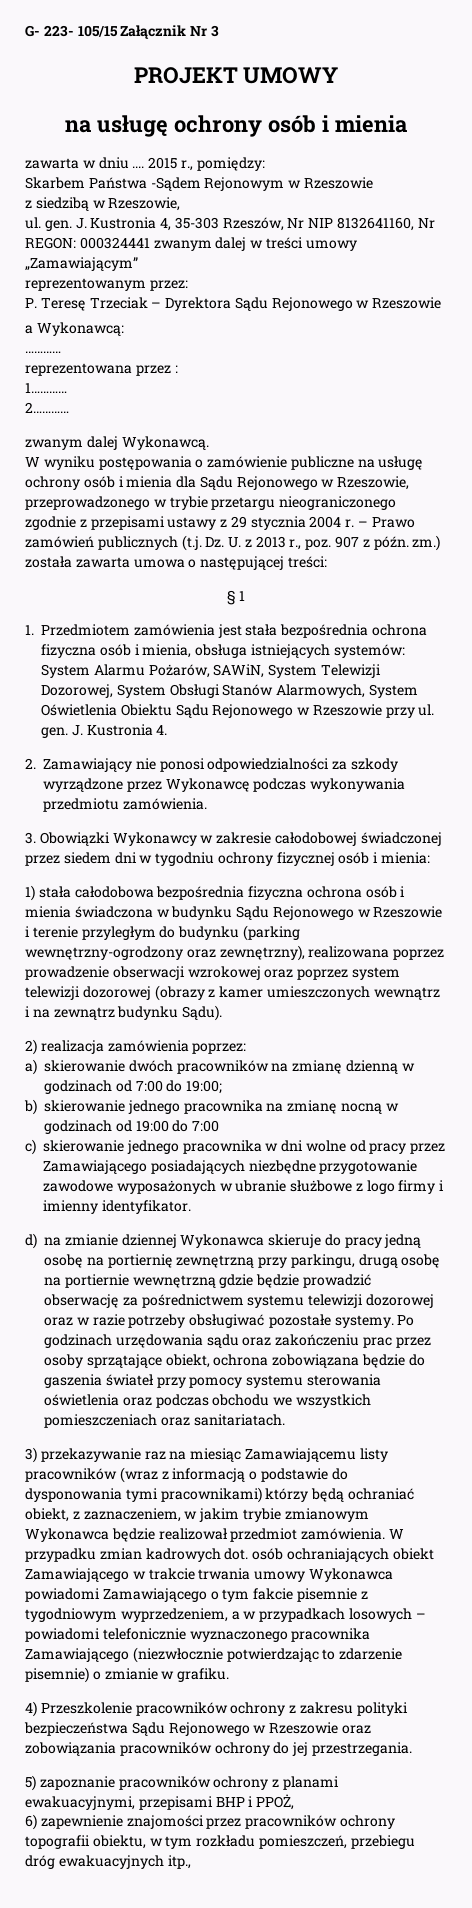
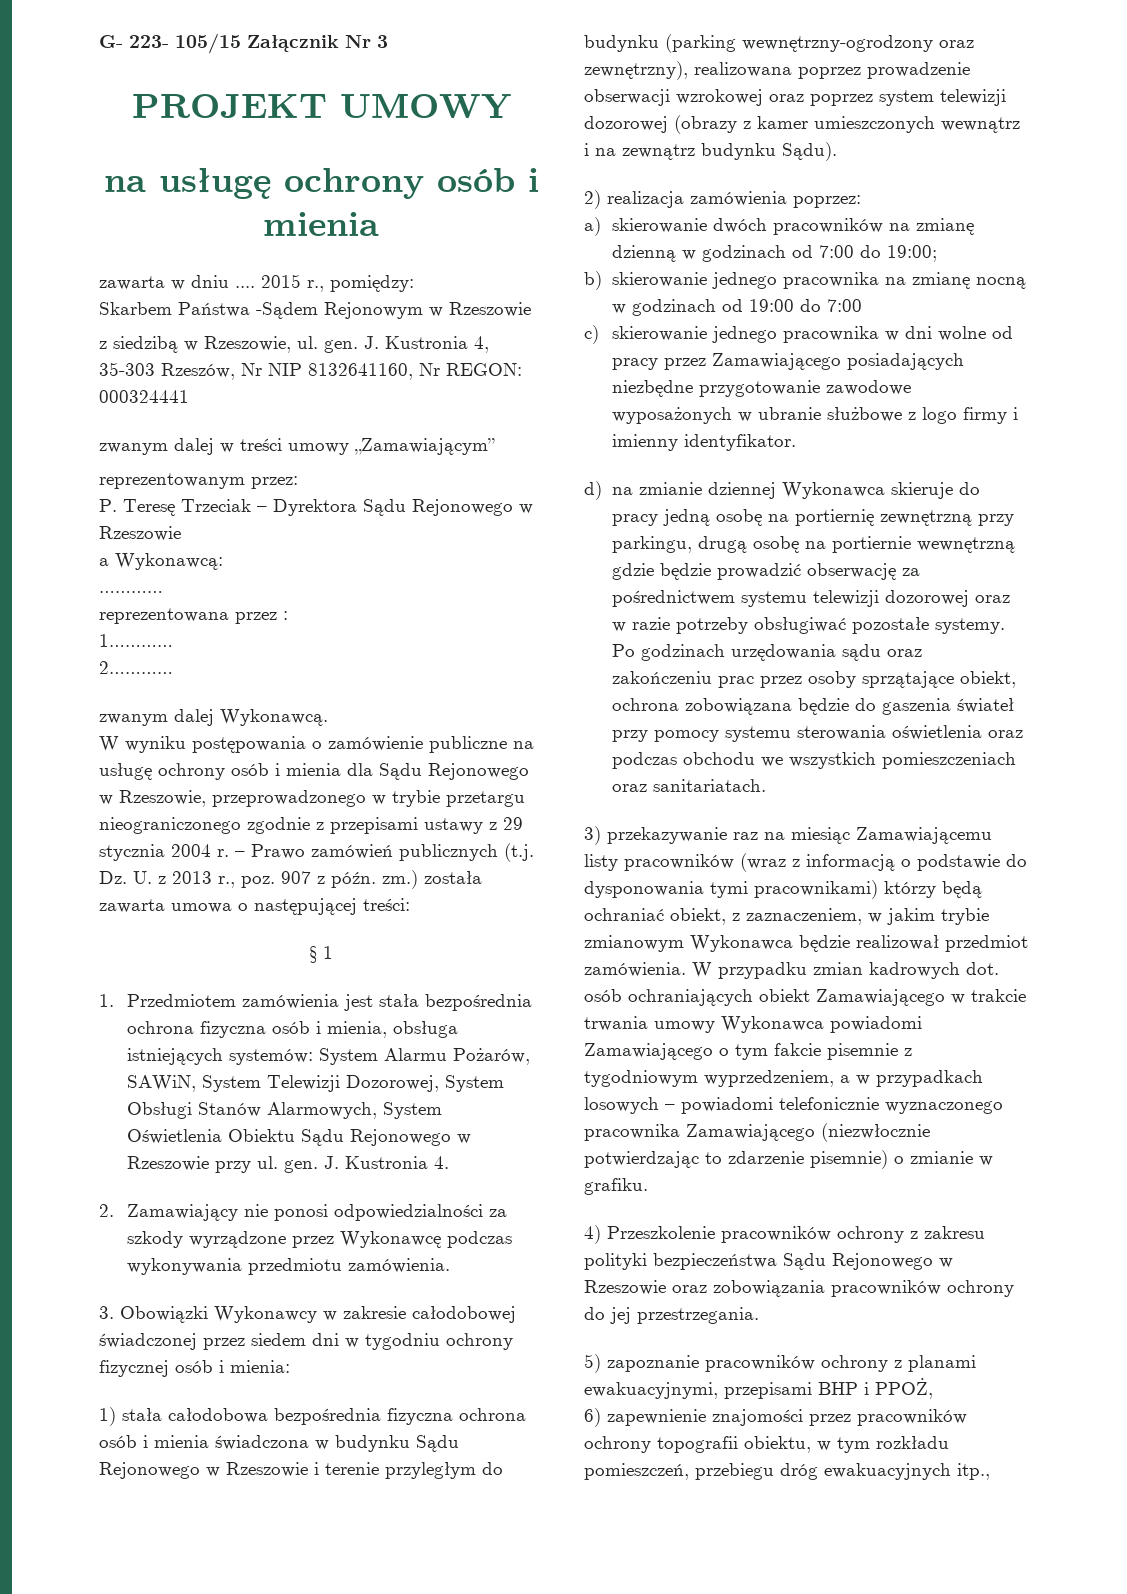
(181, 204) // -> (291, 344) none
(150, 243) none -> (189, 396) //

